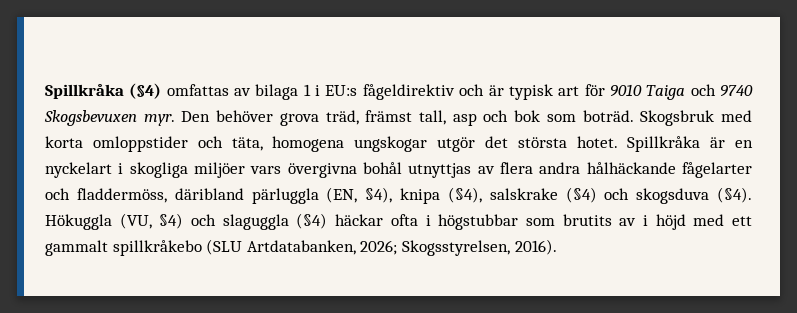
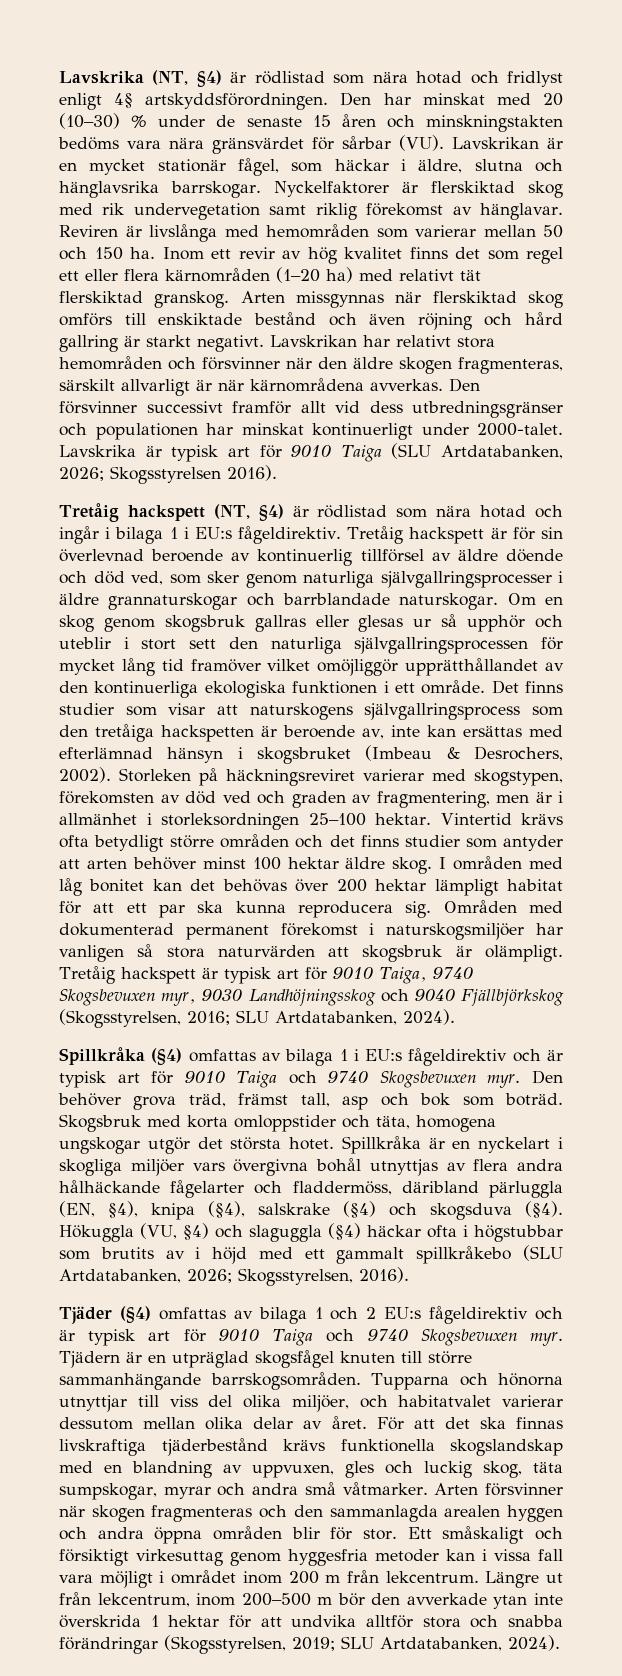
(45, 91) none -> [59,70,563,87] [59,92,564,110] [59,113,563,132] [58,135,563,154] [59,158,563,176] [59,181,563,198] [59,203,564,220] [59,224,563,242] [59,247,563,264] [59,267,481,283] [59,291,563,308] [59,312,563,330] [59,335,495,352] [59,356,563,374] [59,378,480,396] [59,401,563,418] [59,423,563,440] [59,443,563,462] [59,465,277,484] [59,503,563,522] [59,526,563,544] [59,549,564,566] [59,571,563,588] [59,593,563,610] [59,614,564,632] [59,637,563,654] [59,658,564,676] [59,680,563,698] [59,703,563,720] [59,724,563,742] [59,745,563,764] [59,767,563,786] [59,791,563,808] [59,813,563,830] [59,834,563,852] [59,856,563,874] [59,878,564,896] [59,900,563,918] [59,923,563,940] [59,944,563,962] [59,966,473,984] [59,989,564,1006] [59,1009,455,1028] Lavskrika (NT, §4) är rödlistad som nära hotad och fridlyst enligt 4§ artskyddsförordningen. Den har minskat med 20 (10–30) % under de senaste 15 åren och minskningstakten bedöms vara nära gränsvärdet för sårbar (VU). Lavskrikan är en mycket stationär fågel, som häckar i äldre, slutna och hänglavsrika barrskogar. Nyckelfaktorer är flerskiktad skog med rik undervegetation samt riklig förekomst av hänglavar. Reviren är livslånga med hemområden som varierar mellan 50 och 150 ha. Inom ett revir av hög kvalitet finns det som regel ett eller flera kärnområden (1–20 ha) med relativt tät flerskiktad granskog. Arten missgynnas när flerskiktad skog omförs till enskiktade bestånd och även röjning och hård gallring är starkt negativt. Lavskrikan har relativt stora hemområden och försvinner när den äldre skogen fragmenteras, särskilt allvarligt är när kärnområdena avverkas. Den försvinner successivt framför allt vid dess utbredningsgränser och populationen har minskat kontinuerligt under 2000-talet. Lavskrika är typisk art för 9010 Taiga (SLU Artdatabanken, 2026; Skogsstyrelsen 2016). // Tretåig hackspett (NT, §4) är rödlistad som nära hotad och ingår i bilaga 1 i EU:s fågeldirektiv. Tretåig hackspett är för sin överlevnad beroende av kontinuerlig tillförsel av äldre döende och död ved, som sker genom naturliga självgallringsprocesser i äldre grannaturskogar och barrblandade naturskogar. Om en skog genom skogsbruk gallras eller glesas ur så upphör och uteblir i stort sett den naturliga självgallringsprocessen för mycket lång tid framöver vilket omöjliggör upprätthållandet av den kontinuerliga ekologiska funktionen i ett område. Det finns studier som visar att naturskogens självgallringsprocess som den tretåiga hackspetten är beroende av, inte kan ersättas med efterlämnad hänsyn i skogsbruket (Imbeau & Desrochers, 2002). Storleken på häckningsreviret varierar med skogstypen, förekomsten av död ved och graden av fragmentering, men är i allmänhet i storleksordningen 25–100 hektar. Vintertid krävs ofta betydligt större områden och det finns studier som antyder att arten behöver minst 100 hektar äldre skog. I områden med låg bonitet kan det behövas över 200 hektar lämpligt habitat för att ett par ska kunna reproducera sig. Områden med dokumenterad permanent förekomst i naturskogsmiljöer har vanligen så stora naturvärden att skogsbruk är olämpligt. Tretåig hackspett är typisk art för 9010 Taiga, 9740 Skogsbevuxen myr, 9030 Landhöjningsskog och 9040 Fjällbjörkskog (Skogsstyrelsen, 2016; SLU Artdatabanken, 2024). //
(557, 247) none -> [59,1306,563,1324] [59,1329,563,1346] [59,1350,472,1368] [59,1372,563,1390] [59,1395,563,1412] [59,1416,564,1430] [59,1438,563,1456] [59,1461,563,1478] [59,1482,563,1500] [59,1505,563,1522] [59,1526,563,1544] [59,1549,563,1566] [59,1570,563,1588] [59,1592,563,1609] [59,1615,563,1628] [59,1635,560,1654] // Tjäder (§4) omfattas av bilaga 1 och 2 EU:s fågeldirektiv och är typisk art för 9010 Taiga och 9740 Skogsbevuxen myr. Tjädern är en utpräglad skogsfågel knuten till större sammanhängande barrskogsområden. Tupparna och hönorna utnyttjar till viss del olika miljöer, och habitatvalet varierar dessutom mellan olika delar av året. För att det ska finnas livskraftiga tjäderbestånd krävs funktionella skogslandskap med en blandning av uppvuxen, gles och luckig skog, täta sumpskogar, myrar och andra små våtmarker. Arten försvinner när skogen fragmenteras och den sammanlagda arealen hyggen och andra öppna områden blir för stor. Ett småskaligt och försiktigt virkesuttag genom hyggesfria metoder kan i vissa fall vara möjligt i området inom 200 m från lekcentrum. Längre ut från lekcentrum, inom 200–500 m bör den avverkade ytan inte överskrida 1 hektar för att undvika alltför stora och snabba förändringar (Skogsstyrelsen, 2019; SLU Artdatabanken, 2024).

